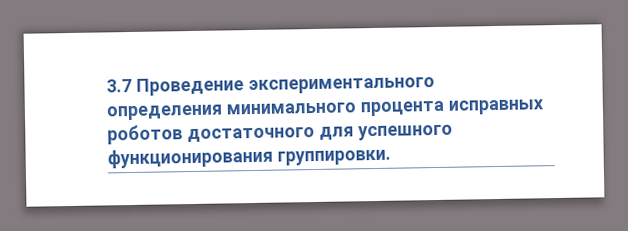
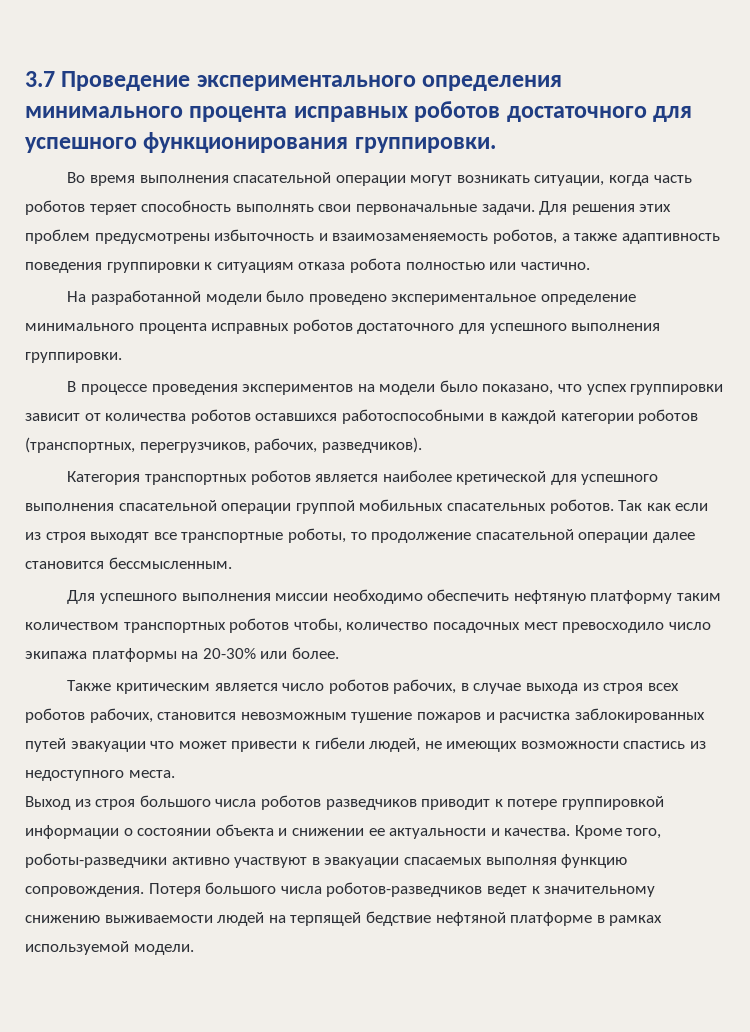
(391, 157) none -> [67,172,692,186] [25,200,672,215] [25,229,720,244] [25,258,590,273] [67,290,636,305] [25,319,661,334] [25,352,122,363] [67,380,724,395] [25,409,699,424] [25,437,422,453] [67,470,659,485] [25,499,709,514] [25,528,695,543] [25,557,232,569] [67,589,722,604] [25,618,711,633] [25,647,339,662] [67,679,679,694] [25,708,705,723] [25,737,707,752] [25,770,175,781] [25,795,664,810] [25,824,662,839] [25,853,628,868] [25,882,656,897] [25,911,663,926] [25,941,194,955] // Во время выполнения спасательной операции могут возникать ситуации, когда часть роботов теряет способность выполнять свои первоначальные задачи. Для решения этих проблем предусмотрены избыточность и взаимозаменяемость роботов, а также адаптивность поведения группировки к ситуациям отказа робота полностью или частично. // На разработанной модели было проведено экспериментальное определение минимального процента исправных роботов достаточного для успешного выполнения группировки. // В процессе проведения экспериментов на модели было показано, что успех группировки зависит от количества роботов оставшихся работоспособными в каждой категории роботов (транспортных, перегрузчиков, рабочих, разведчиков). // Категория транспортных роботов является наиболее кретической для успешного выполнения спасательной операции группой мобильных спасательных роботов. Так как если из строя выходят все транспортные роботы, то продолжение спасательной операции далее становится бессмысленным. // Для успешного выполнения миссии необходимо обеспечить нефтяную платформу таким количеством транспортных роботов чтобы, количество посадочных мест превосходило число экипажа платформы на 20-30% или более. // Также критическим является число роботов рабочих, в случае выхода из строя всех роботов рабочих, становится невозможным тушение пожаров и расчистка заблокированных путей эвакуации что может привести к гибели людей, не имеющих возможности спастись из недоступного места. // Выход из строя большого числа роботов разведчиков приводит к потере группировкой информации о состоянии объекта и снижении ее актуальности и качества. Кроме того, роботы-разведчики активно участвуют в эвакуации спасаемых выполняя функцию сопровождения. Потеря большого числа роботов-разведчиков ведет к значительному снижению выживаемости людей на терпящей бедствие нефтяной платформе в рамках используемой модели.

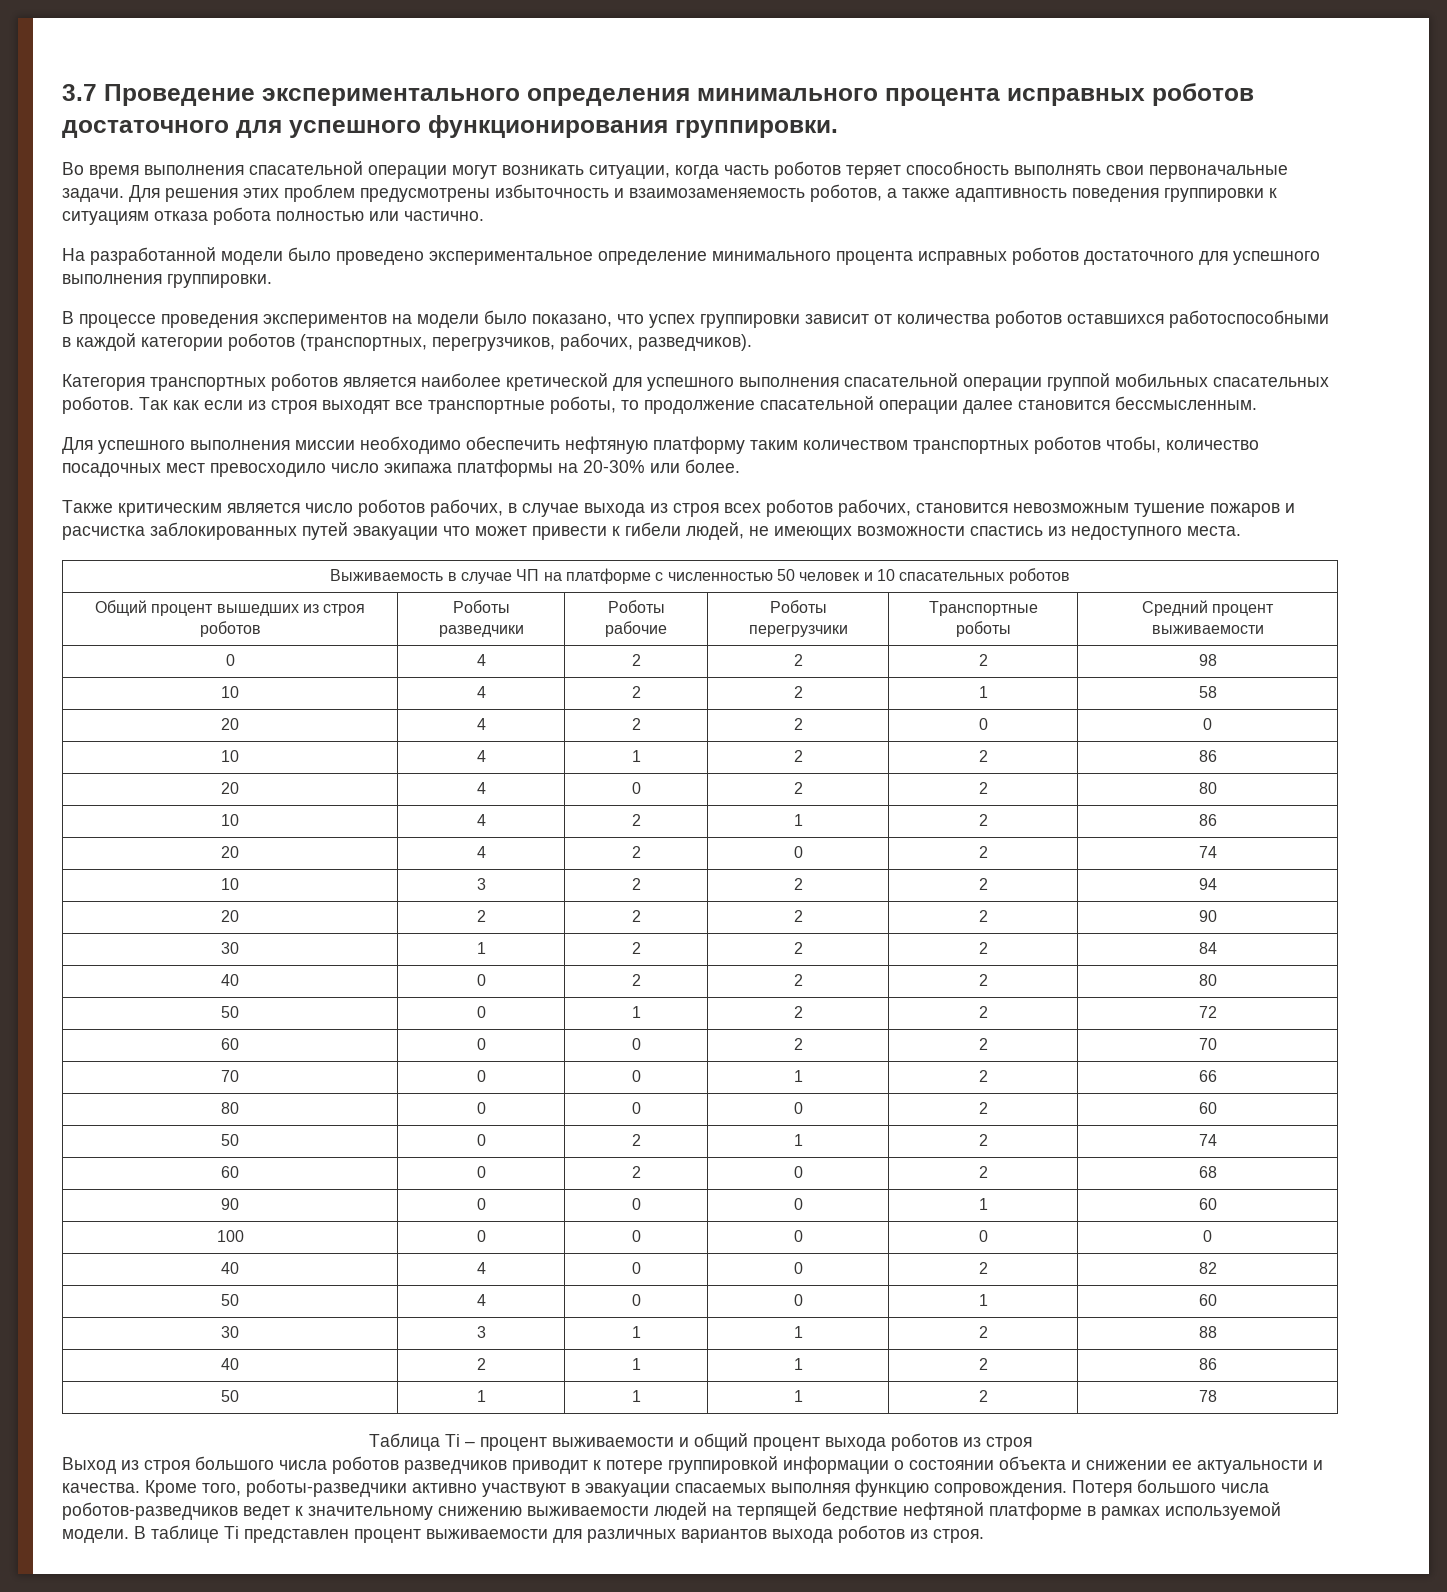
(175, 774) none -> [330,568,1070,584] [94,600,366,616] [199,621,261,637] [452,600,510,613] [438,625,524,637] [607,600,665,613] [605,621,668,637] [769,600,827,613] [748,625,848,637] [928,601,1038,616] [955,621,1011,637] [1141,600,1275,616] [1151,625,1264,634] [225,654,235,666] [476,654,486,666] [631,654,641,666] [793,654,803,666] [978,654,988,666] [1198,654,1217,666] [221,686,239,698] [476,686,486,698] [631,686,641,698] [793,686,803,698] [978,686,988,698] [1198,686,1217,698] [221,718,239,730] [476,718,486,730] [631,718,641,730] [793,718,803,730] [978,718,988,730] [1203,718,1212,730] [221,750,239,762] [476,750,486,762] [631,750,641,762] [793,750,803,762] [978,750,988,762] [1198,750,1217,762] [221,782,239,794] [476,782,486,794] [631,782,641,794] [793,782,803,794] [978,782,988,794] [1198,782,1217,794] [221,814,239,826] [476,814,486,826] [631,814,641,826] [793,814,803,826] [978,814,988,826] [1198,814,1217,826] [221,846,239,858] [476,846,486,858] [631,846,641,858] [793,846,803,858] [978,846,988,858] [1198,846,1217,858] [221,878,239,890] [476,878,486,890] [631,878,641,890] [793,878,803,890] [978,878,988,890] [1198,878,1217,890] [221,910,239,922] [476,910,486,922] [631,910,641,922] [793,910,803,922] [978,910,988,922] [1198,910,1217,922] [221,942,239,954] [476,942,486,954] [631,942,641,954] [793,942,803,954] [978,942,988,954] [1198,942,1217,954] [221,974,239,986] [476,974,486,986] [631,974,641,986] [793,974,803,986] [978,974,988,986] [1198,974,1217,986] [221,1006,239,1018] [476,1006,486,1018] [631,1006,641,1018] [793,1006,803,1018] [978,1006,988,1018] [1198,1006,1217,1018] [221,1038,239,1050] [476,1038,486,1050] [631,1038,641,1050] [793,1038,803,1050] [978,1038,988,1050] [1198,1038,1217,1050] [221,1070,239,1082] [476,1070,486,1082] [631,1070,641,1082] [793,1070,803,1082] [978,1070,988,1082] [1198,1070,1217,1082] [221,1102,239,1114] [476,1102,486,1114] [631,1102,641,1114] [793,1102,803,1114] [978,1102,988,1114] [1198,1102,1217,1114] [221,1134,239,1146] [476,1134,486,1146] [631,1134,641,1146] [793,1134,803,1146] [978,1134,988,1146] [1198,1134,1217,1146] [221,1166,239,1178] [476,1166,486,1178] [631,1166,641,1178] [793,1166,803,1178] [978,1166,988,1178] [1198,1166,1217,1178] [221,1198,239,1210] [476,1198,486,1210] [631,1198,641,1210] [793,1198,803,1210] [978,1198,988,1210] [1198,1198,1217,1210] [216,1230,244,1242] [476,1230,486,1242] [631,1230,641,1242] [793,1230,803,1242] [978,1230,988,1242] [1203,1230,1212,1242] [221,1262,239,1274] [476,1262,486,1274] [631,1262,641,1274] [793,1262,803,1274] [978,1262,988,1274] [1198,1262,1217,1274] [221,1294,239,1306] [476,1294,486,1306] [631,1294,641,1306] [793,1294,803,1306] [978,1294,988,1306] [1198,1294,1217,1306] [221,1326,239,1338] [476,1326,486,1338] [631,1326,641,1338] [793,1326,803,1338] [978,1326,988,1338] [1198,1326,1217,1338] [221,1358,239,1370] [476,1358,486,1370] [631,1358,641,1370] [793,1358,803,1370] [978,1358,988,1370] [1198,1358,1217,1370] [221,1390,239,1402] [476,1390,486,1402] [631,1390,641,1402] [793,1390,803,1402] [978,1390,988,1402] [1198,1390,1217,1402] [368,1433,1032,1451] // Выживаемость в случае ЧП на платформе с численностью 50 человек и 10 спасательных роботов // Общий процент вышедших из строя роботов | Роботы разведчики | Роботы рабочие | Роботы перегрузчики | Транспортные роботы | Средний процент выживаемости // 0 | 4 | 2 | 2 | 2 | 98 // 10 | 4 | 2 | 2 | 1 | 58 // 20 | 4 | 2 | 2 | 0 | 0 // 10 | 4 | 1 | 2 | 2 | 86 // 20 | 4 | 0 | 2 | 2 | 80 // 10 | 4 | 2 | 1 | 2 | 86 // 20 | 4 | 2 | 0 | 2 | 74 // 10 | 3 | 2 | 2 | 2 | 94 // 20 | 2 | 2 | 2 | 2 | 90 // 30 | 1 | 2 | 2 | 2 | 84 // 40 | 0 | 2 | 2 | 2 | 80 // 50 | 0 | 1 | 2 | 2 | 72 // 60 | 0 | 0 | 2 | 2 | 70 // 70 | 0 | 0 | 1 | 2 | 66 // 80 | 0 | 0 | 0 | 2 | 60 // 50 | 0 | 2 | 1 | 2 | 74 // 60 | 0 | 2 | 0 | 2 | 68 // 90 | 0 | 0 | 0 | 1 | 60 // 100 | 0 | 0 | 0 | 0 | 0 // 40 | 4 | 0 | 0 | 2 | 82 // 50 | 4 | 0 | 0 | 1 | 60 // 30 | 3 | 1 | 1 | 2 | 88 // 40 | 2 | 1 | 1 | 2 | 86 // 50 | 1 | 1 | 1 | 2 | 78 // Таблица Ti – процент выживаемости и общий процент выхода роботов из строя
(194, 949) none -> [134,1525,984,1543] В таблице Ti представлен процент выживаемости для различных вариантов выхода роботов из строя.

